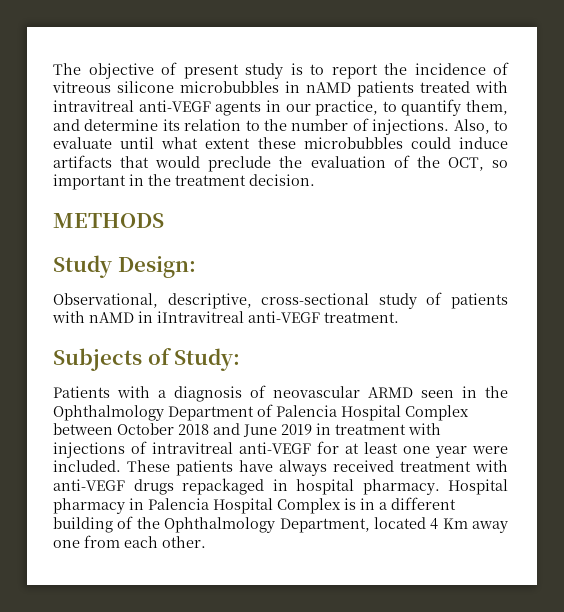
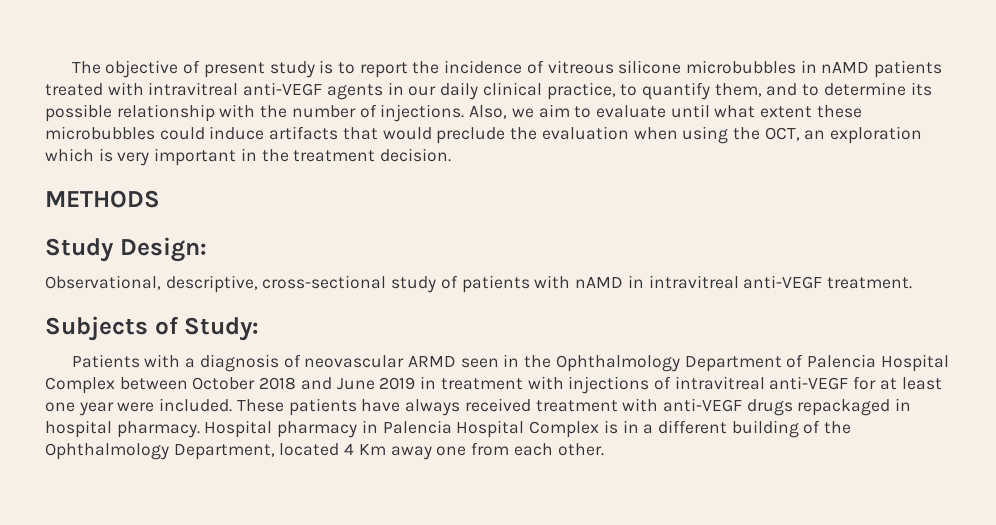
(311, 108) none -> [440,82,542,100] daily clinical
(80, 125) none -> [802,84,820,96] to
[184,119,260,131] relation to -> [45,104,256,122] possible relationship with
(490, 126) none -> [511,104,570,118] we aim
[393,155,508,171] of the OCT, so -> [633,126,923,144] [45,148,150,166] when using the OCT, an exploration which is very
[157,311,244,323] iIntravitreal -> [648,275,739,289] intravitreal

